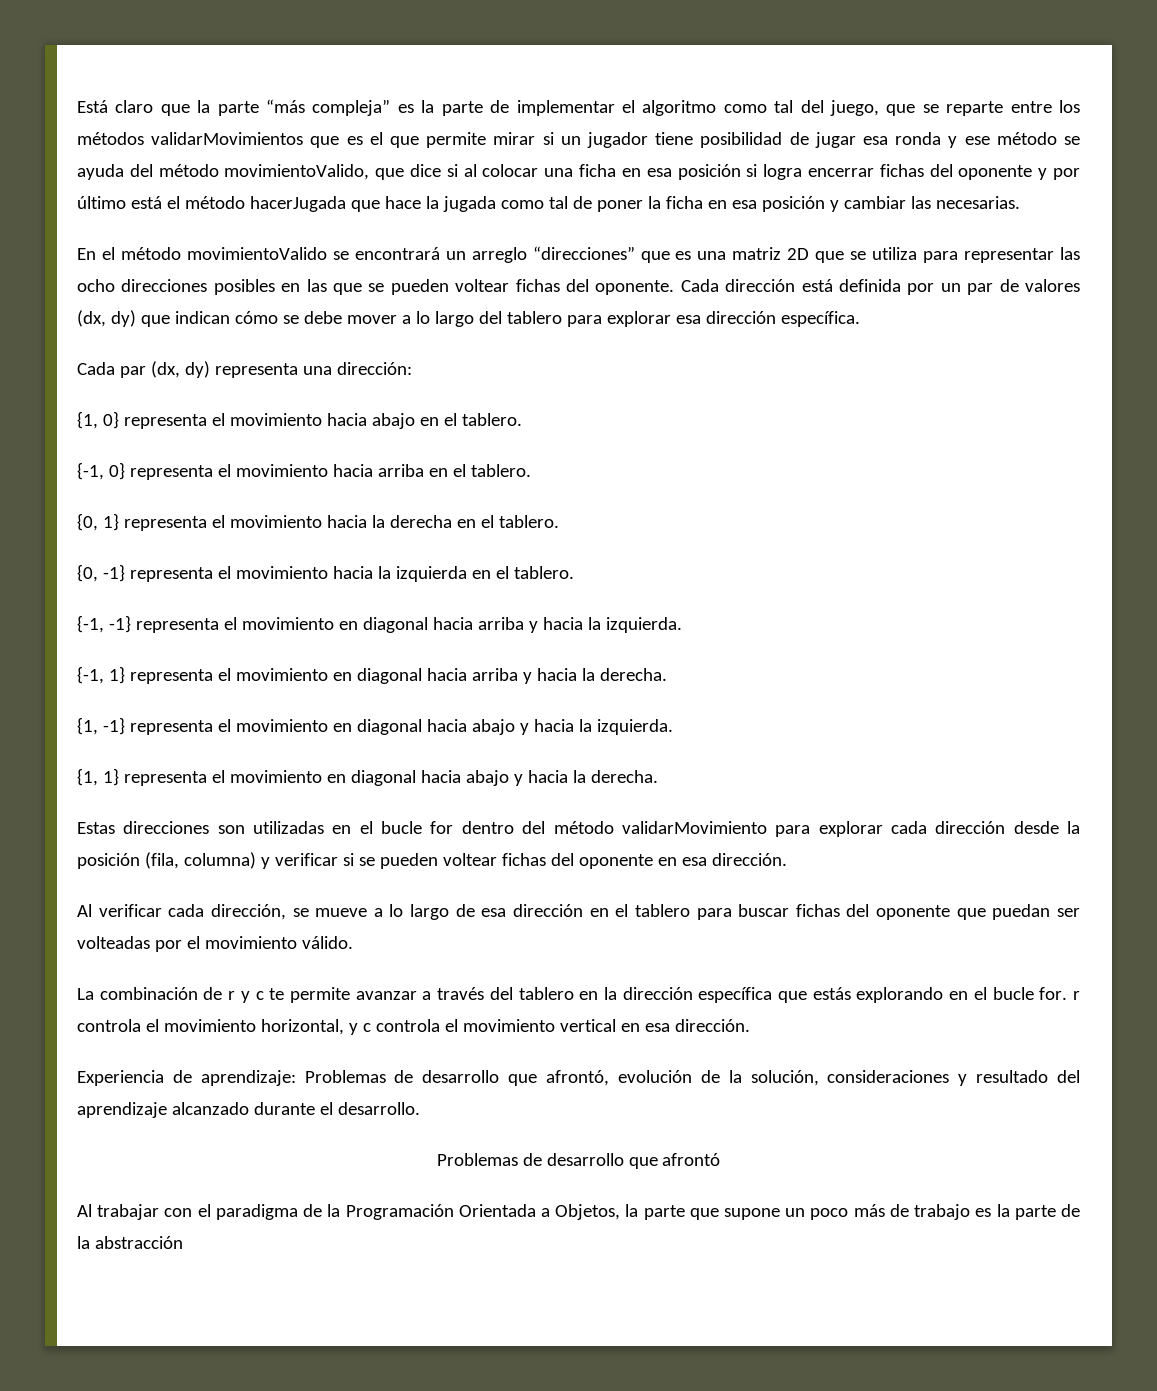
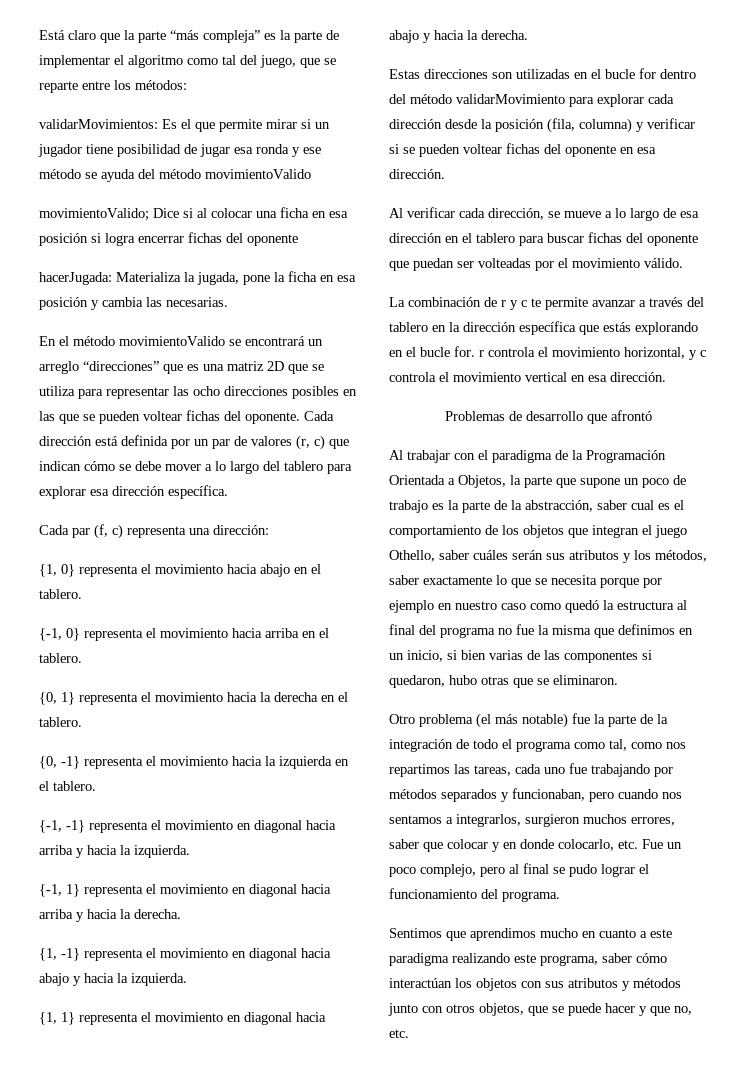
[77,132,363,148] métodos validarMovimientos que es -> [135,80,187,90] [39,119,177,129] métodos: // validarMovimientos: Es
[224,164,442,180] movimientoValido, que dice -> [205,169,311,179] [39,208,179,221] movimientoValido // movimientoValido; Dice
[1038,168,1081,180] [77,196,643,212] y por último está el método hacerJugada que hace la jugada como tal de poner -> [39,272,270,285] // hacerJugada: Materializa la jugada, pone
[843,196,906,209] cambiar -> [102,297,143,307] cambia
[77,310,136,327] (dx, dy) -> [296,435,325,450] (r, c)
[150,361,210,378] (dx, dy) -> [94,524,123,539] (f, c)
[77,1070,1080,1086] [77,1102,420,1118] // Experiencia de aprendizaje: Problemas de desarrollo que afrontó, evolución de la solución, consideraciones y resultado del aprendizaje alcanzado durante el desarrollo. -> (666, 377) none
[853,1204,885,1217] más -> (669, 483) none
[94,1236,183,1249] abstracción -> [525,500,684,512] [389,525,687,538] [389,550,707,563] [389,575,662,588] [389,600,687,613] [389,624,693,638] [389,650,652,663] [389,675,618,688] [389,713,668,728] [389,739,686,752] [389,763,673,777] [389,788,682,802] [389,814,675,827] [389,839,682,852] [389,863,649,877] [389,888,560,902] [389,928,672,941] [389,953,667,966] [389,978,681,991] [388,1003,692,1016] [389,1029,409,1038] abstracción, saber cual es el comportamiento de los objetos que integran el juego Othello, saber cuáles serán sus atributos y los métodos, saber exactamente lo que se necesita porque por ejemplo en nuestro caso como quedó la estructura al final del programa no fue la misma que definimos en un inicio, si bien varias de las componentes si quedaron, hubo otras que se eliminaron. // Otro problema (el más notable) fue la parte de la integración de todo el programa como tal, como nos repartimos las tareas, cada uno fue trabajando por métodos separados y funcionaban, pero cuando nos sentamos a integrarlos, surgieron muchos errores, saber que colocar y en donde colocarlo, etc. Fue un poco complejo, pero al final se pudo lograr el funcionamiento del programa. // Sentimos que aprendimos mucho en cuanto a este paradigma realizando este programa, saber cómo interactúan los objetos con sus atributos y métodos junto con otros objetos, que se puede hacer y que no, etc.

